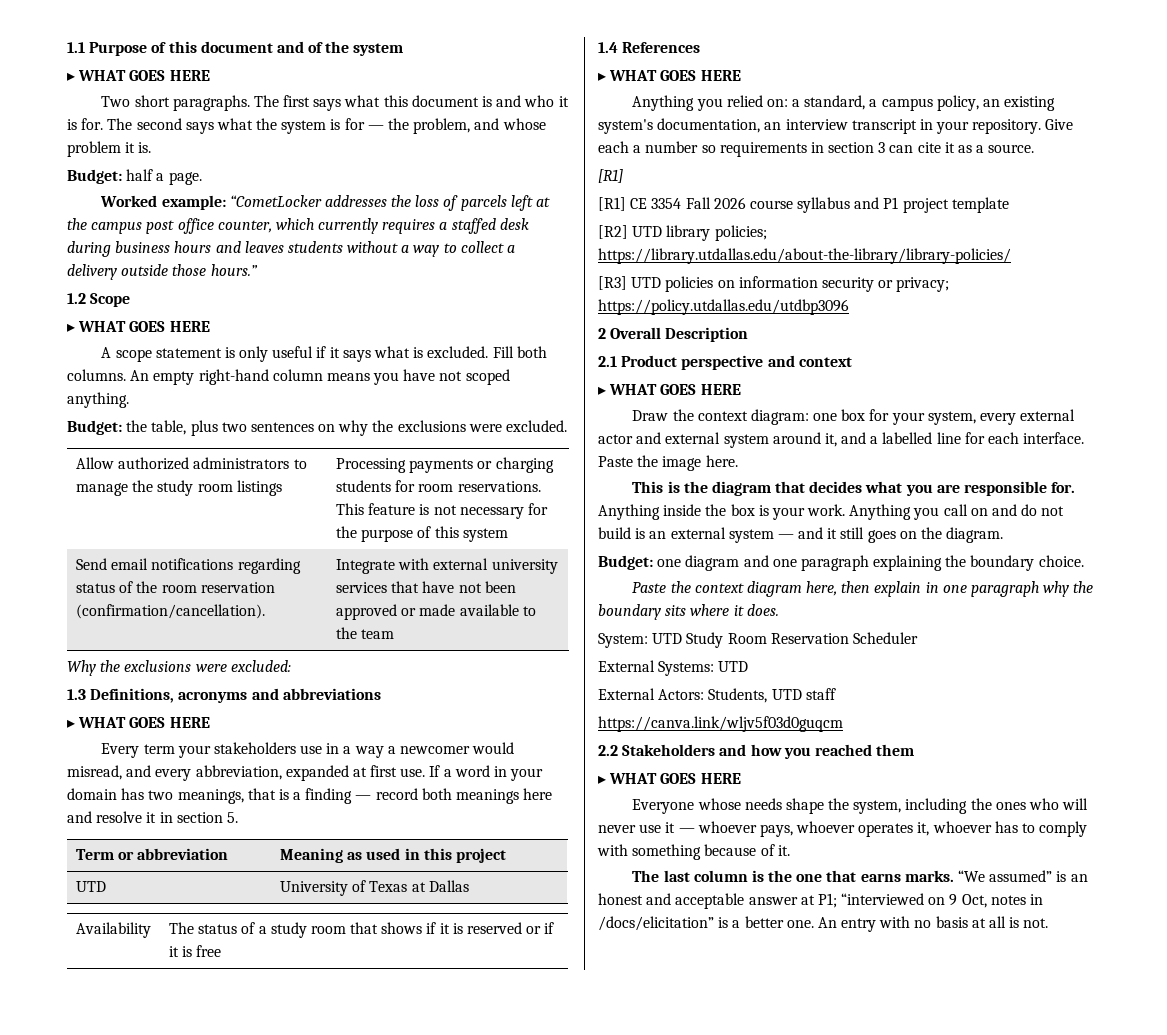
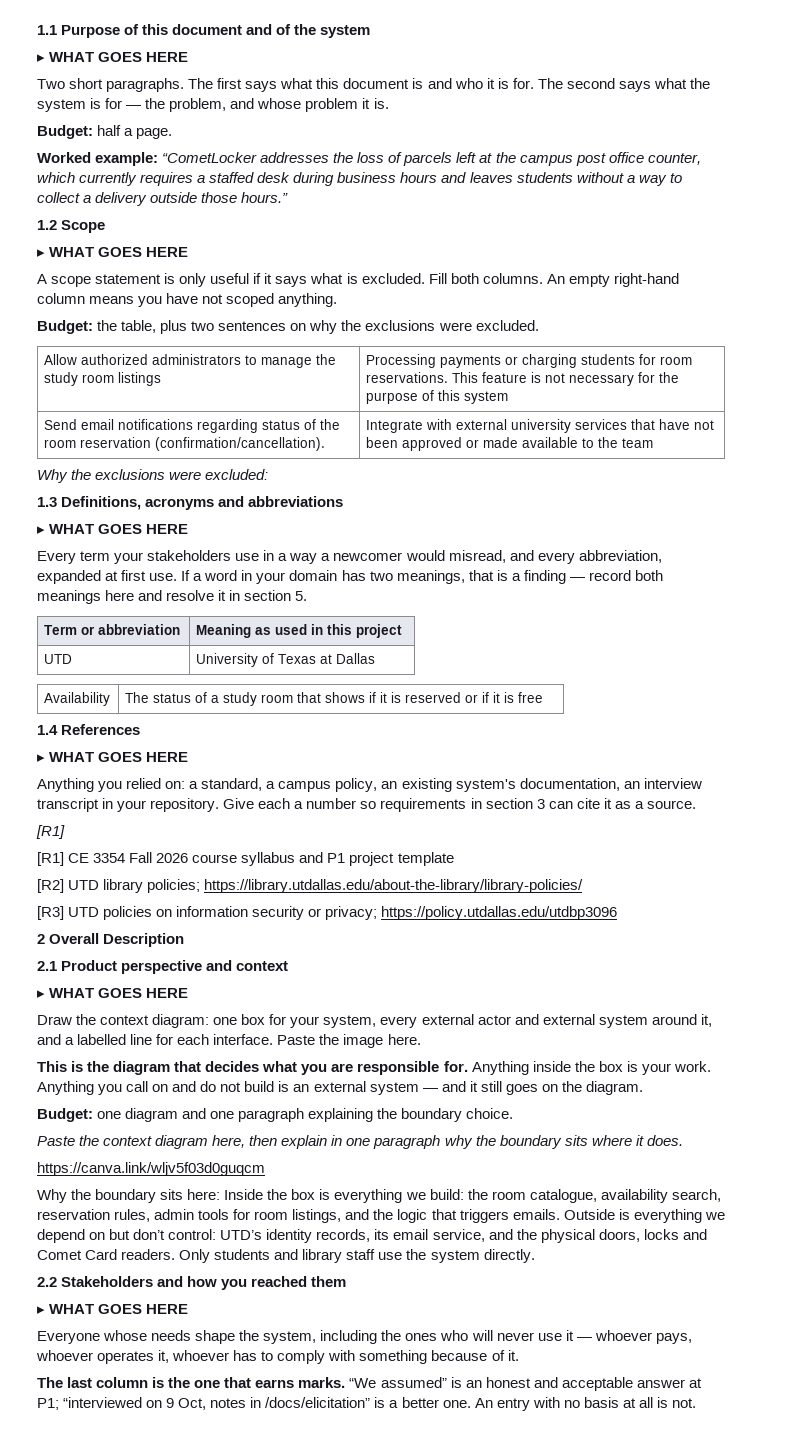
[598,632,918,648] [598,660,749,676] [598,688,836,703] [598,716,843,732] System: UTD Study Room Reservation Scheduler // External Systems: UTD // External Actors: Students, UTD staff // https://canva.link/wljv5f03d0guqcm -> [37,1162,265,1176] [37,1189,721,1203] [37,1209,725,1223] [37,1229,707,1243] [37,1249,535,1263] https://canva.link/wljv5f03d0guqcm // Why the boundary sits here: Inside the box is everything we build: the room catalogue, availability search, reservation rules, admin tools for room listings, and the logic that triggers emails. Outside is everything we depend on but don’t control: UTD’s identity records, its email service, and the physical doors, locks and Comet Card readers. Only students and library staff use the system directly.

